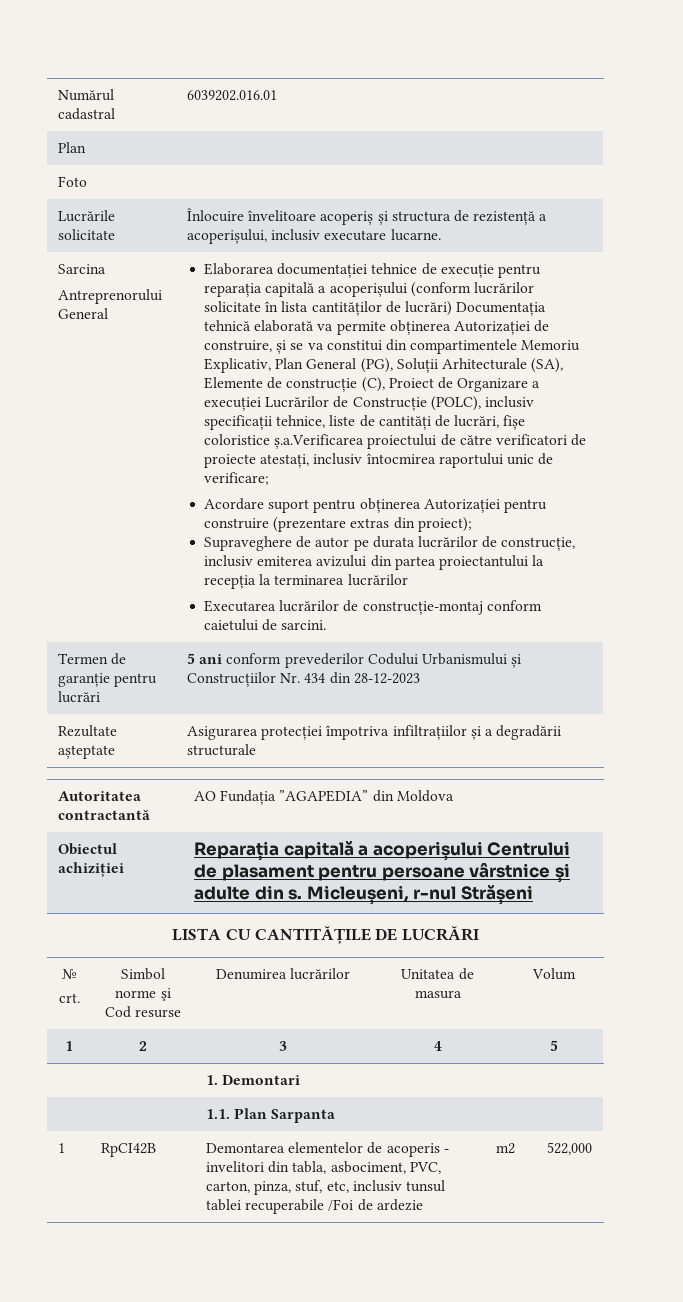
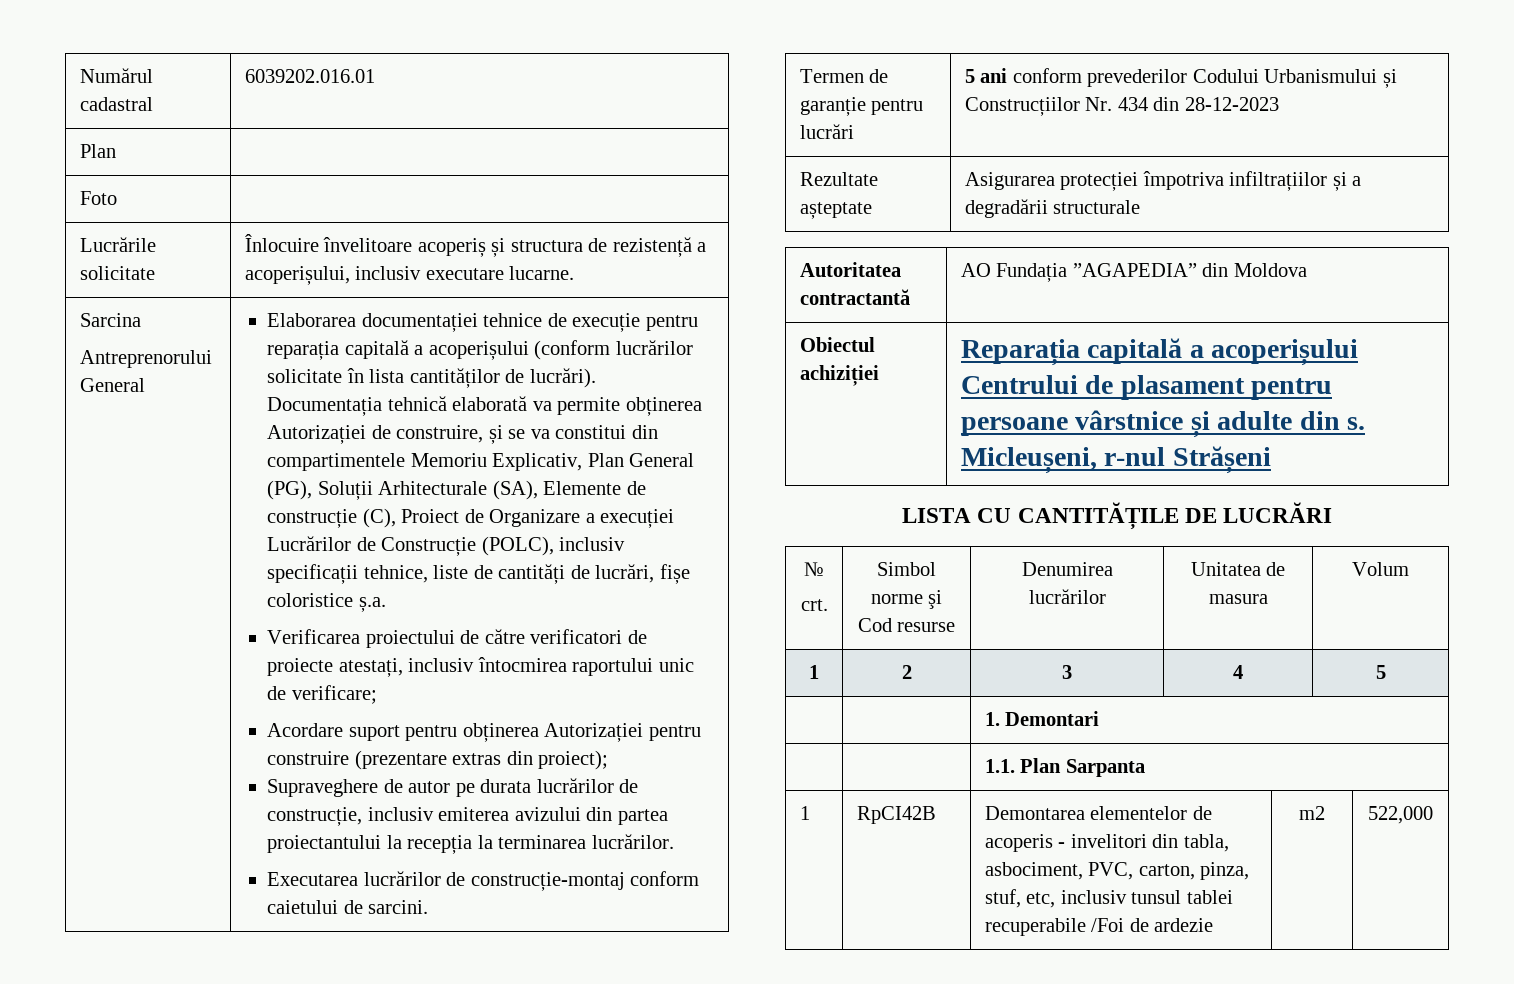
[404,301,452,316] lucrări) -> [529,368,596,388] lucrări).
[274,434,365,449] ș.a.Verificarea -> [358,597,386,612] [267,629,361,644] ș.a. // Verificarea
[347,574,408,586] lucrărilor -> [591,834,674,849] lucrărilor.

